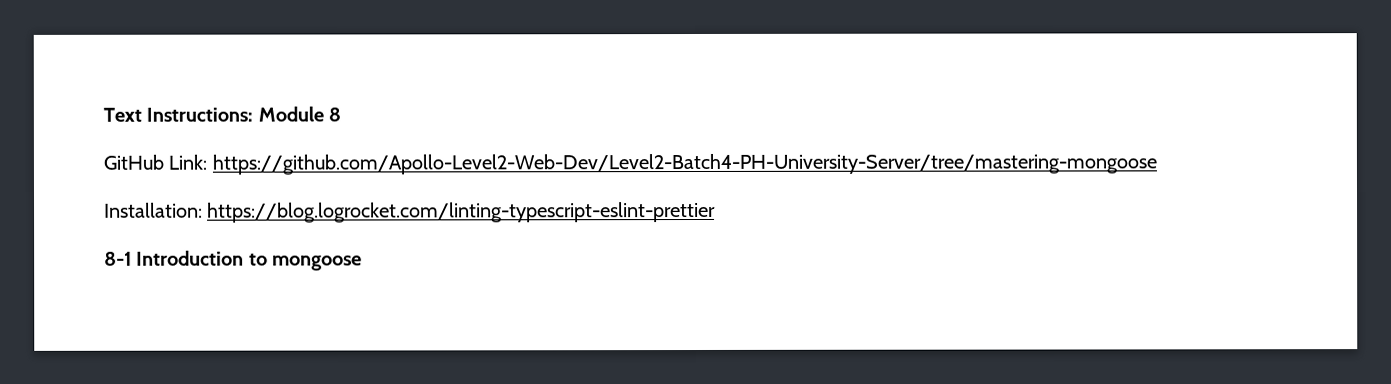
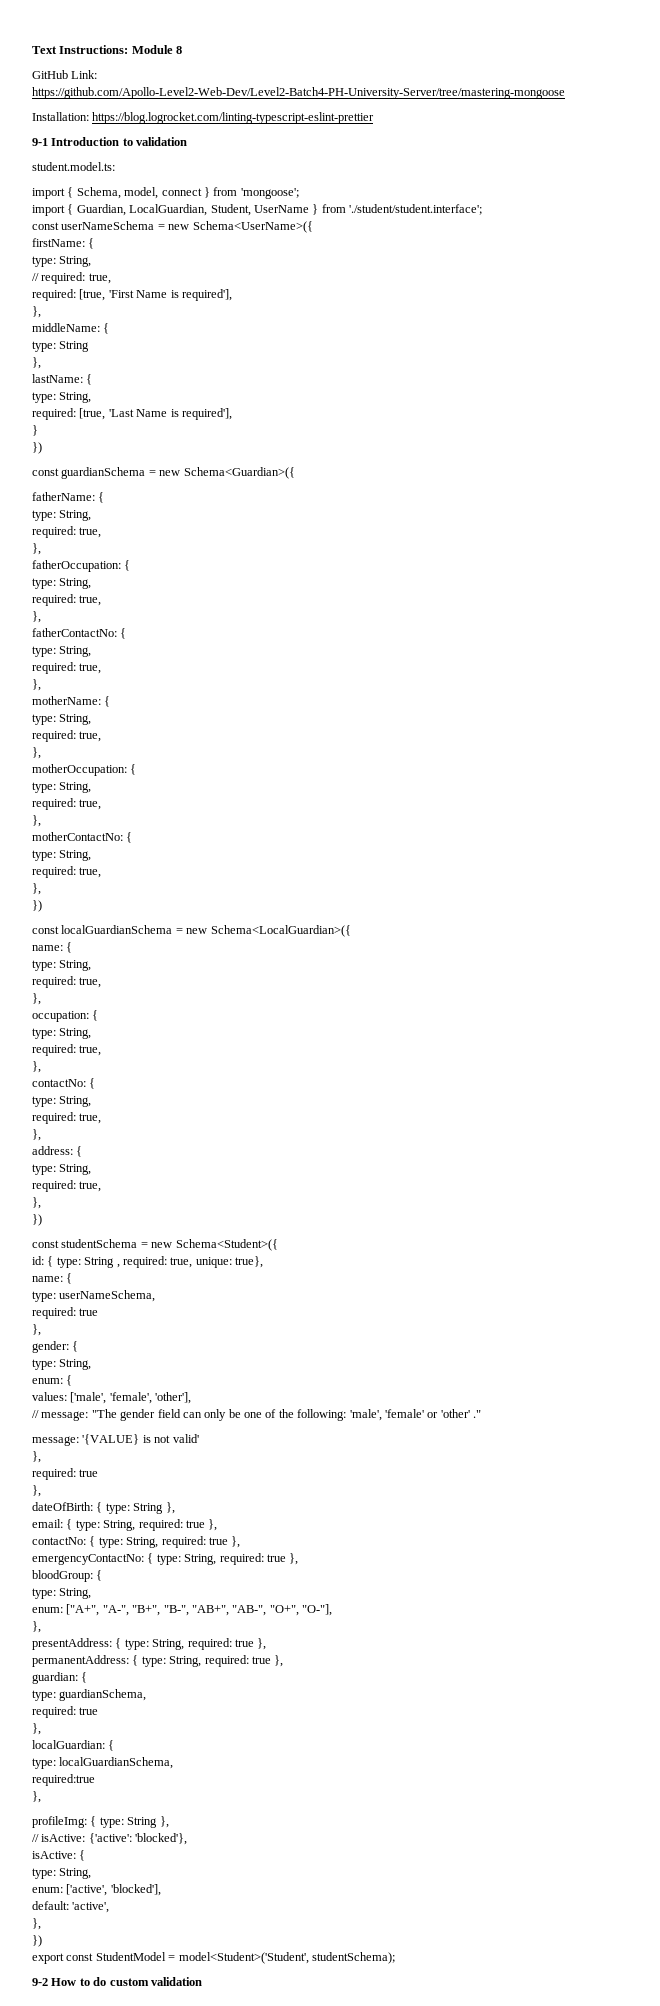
[104,251,132,266] 8-1 -> [32,138,48,146] 9-1
[272,255,363,271] mongoose -> [136,137,188,146] [32,162,115,171] [32,187,299,199] [32,204,482,216] [32,221,313,233] [32,238,95,249] [32,256,92,267] [32,272,111,284] [32,289,232,301] [32,306,41,318] [32,323,110,334] [32,341,90,352] [32,357,41,369] [32,374,93,385] [32,392,92,403] [32,408,232,420] [32,425,38,436] [32,442,42,454] [32,467,295,479] [32,492,105,503] [32,510,92,521] [32,526,102,538] [32,543,41,555] [32,560,131,572] [32,578,92,589] [32,594,102,606] [32,611,41,623] [32,628,127,639] [32,646,92,657] [32,662,102,674] [32,679,41,691] [32,696,111,707] [32,714,92,725] [32,730,102,742] [32,747,41,759] [32,764,137,776] [32,782,92,793] [32,798,102,810] [32,815,41,827] [32,832,133,843] [32,850,92,861] [32,866,102,878] [32,883,41,895] [32,900,42,912] [32,925,351,937] [32,942,73,953] [32,960,92,971] [32,976,102,988] [32,993,41,1005] [32,1010,99,1022] [32,1028,92,1039] [32,1044,102,1056] [32,1061,41,1073] [32,1078,96,1089] [32,1096,92,1107] [32,1112,102,1124] [32,1129,41,1141] [32,1146,83,1157] [32,1164,92,1175] [32,1180,102,1192] [32,1197,41,1209] [32,1214,42,1226] [32,1239,278,1251] [32,1256,263,1268] [32,1273,73,1284] [32,1290,156,1302] [32,1307,99,1319] [32,1324,41,1336] [32,1341,79,1353] [32,1359,92,1370] [32,1375,73,1386] [32,1392,192,1404] [32,1409,481,1421] [32,1434,199,1446] [32,1451,41,1463] [32,1468,99,1480] [32,1485,41,1497] [32,1502,175,1514] [32,1519,218,1531] [32,1536,241,1548] [32,1553,299,1565] [32,1570,103,1582] [32,1588,92,1599] [32,1604,332,1616] [32,1621,41,1633] [32,1638,267,1650] [32,1655,284,1667] [32,1672,88,1684] [32,1689,147,1701] [32,1706,99,1718] [32,1723,41,1735] [32,1740,115,1751] [32,1757,174,1769] [32,1774,95,1786] [32,1791,41,1803] [32,1816,169,1828] [32,1833,188,1845] [32,1850,86,1861] [32,1868,92,1879] [32,1884,161,1896] [32,1901,110,1913] [32,1918,41,1930] [32,1935,42,1947] [32,1952,395,1964] [32,1977,202,1986] validation // student.model.ts: // import { Schema, model, connect } from 'mongoose'; // import { Guardian, LocalGuardian, Student, UserName } from './student/student.interface'; // const userNameSchema = new Schema<UserName>({ // firstName: { // type: String, // // required: true, // required: [true, 'First Name is required'], // }, // middleName: { // type: String // }, // lastName: { // type: String, // required: [true, 'Last Name is required'], // } // }) // const guardianSchema = new Schema<Guardian>({ // fatherName: { // type: String, // required: true, // }, // fatherOccupation: { // type: String, // required: true, // }, // fatherContactNo: { // type: String, // required: true, // }, // motherName: { // type: String, // required: true, // }, // motherOccupation: { // type: String, // required: true, // }, // motherContactNo: { // type: String, // required: true, // }, // }) // const localGuardianSchema = new Schema<LocalGuardian>({ // name: { // type: String, // required: true, // }, // occupation: { // type: String, // required: true, // }, // contactNo: { // type: String, // required: true, // }, // address: { // type: String, // required: true, // }, // }) // const studentSchema = new Schema<Student>({ // id: { type: String , required: true, unique: true}, // name: { // type: userNameSchema, // required: true // }, // gender: { // type: String, // enum: { // values: ['male', 'female', 'other'], // // message: "The gender field can only be one of the following: 'male', 'female' or 'other' ." // message: '{VALUE} is not valid' // }, // required: true // }, // dateOfBirth: { type: String }, // email: { type: String, required: true }, // contactNo: { type: String, required: true }, // emergencyContactNo: { type: String, required: true }, // bloodGroup: { // type: String, // enum: ["A+", "A-", "B+", "B-", "AB+", "AB-", "O+", "O-"], // }, // presentAddress: { type: String, required: true }, // permanentAddress: { type: String, required: true }, // guardian: { // type: guardianSchema, // required: true // }, // localGuardian: { // type: localGuardianSchema, // required:true // }, // profileImg: { type: String }, // // isActive: {'active': 'blocked'}, // isActive: { // type: String, // enum: ['active', 'blocked'], // default: 'active', // }, // }) // export const StudentModel = model<Student>('Student', studentSchema); // 9-2 How to do custom validation

